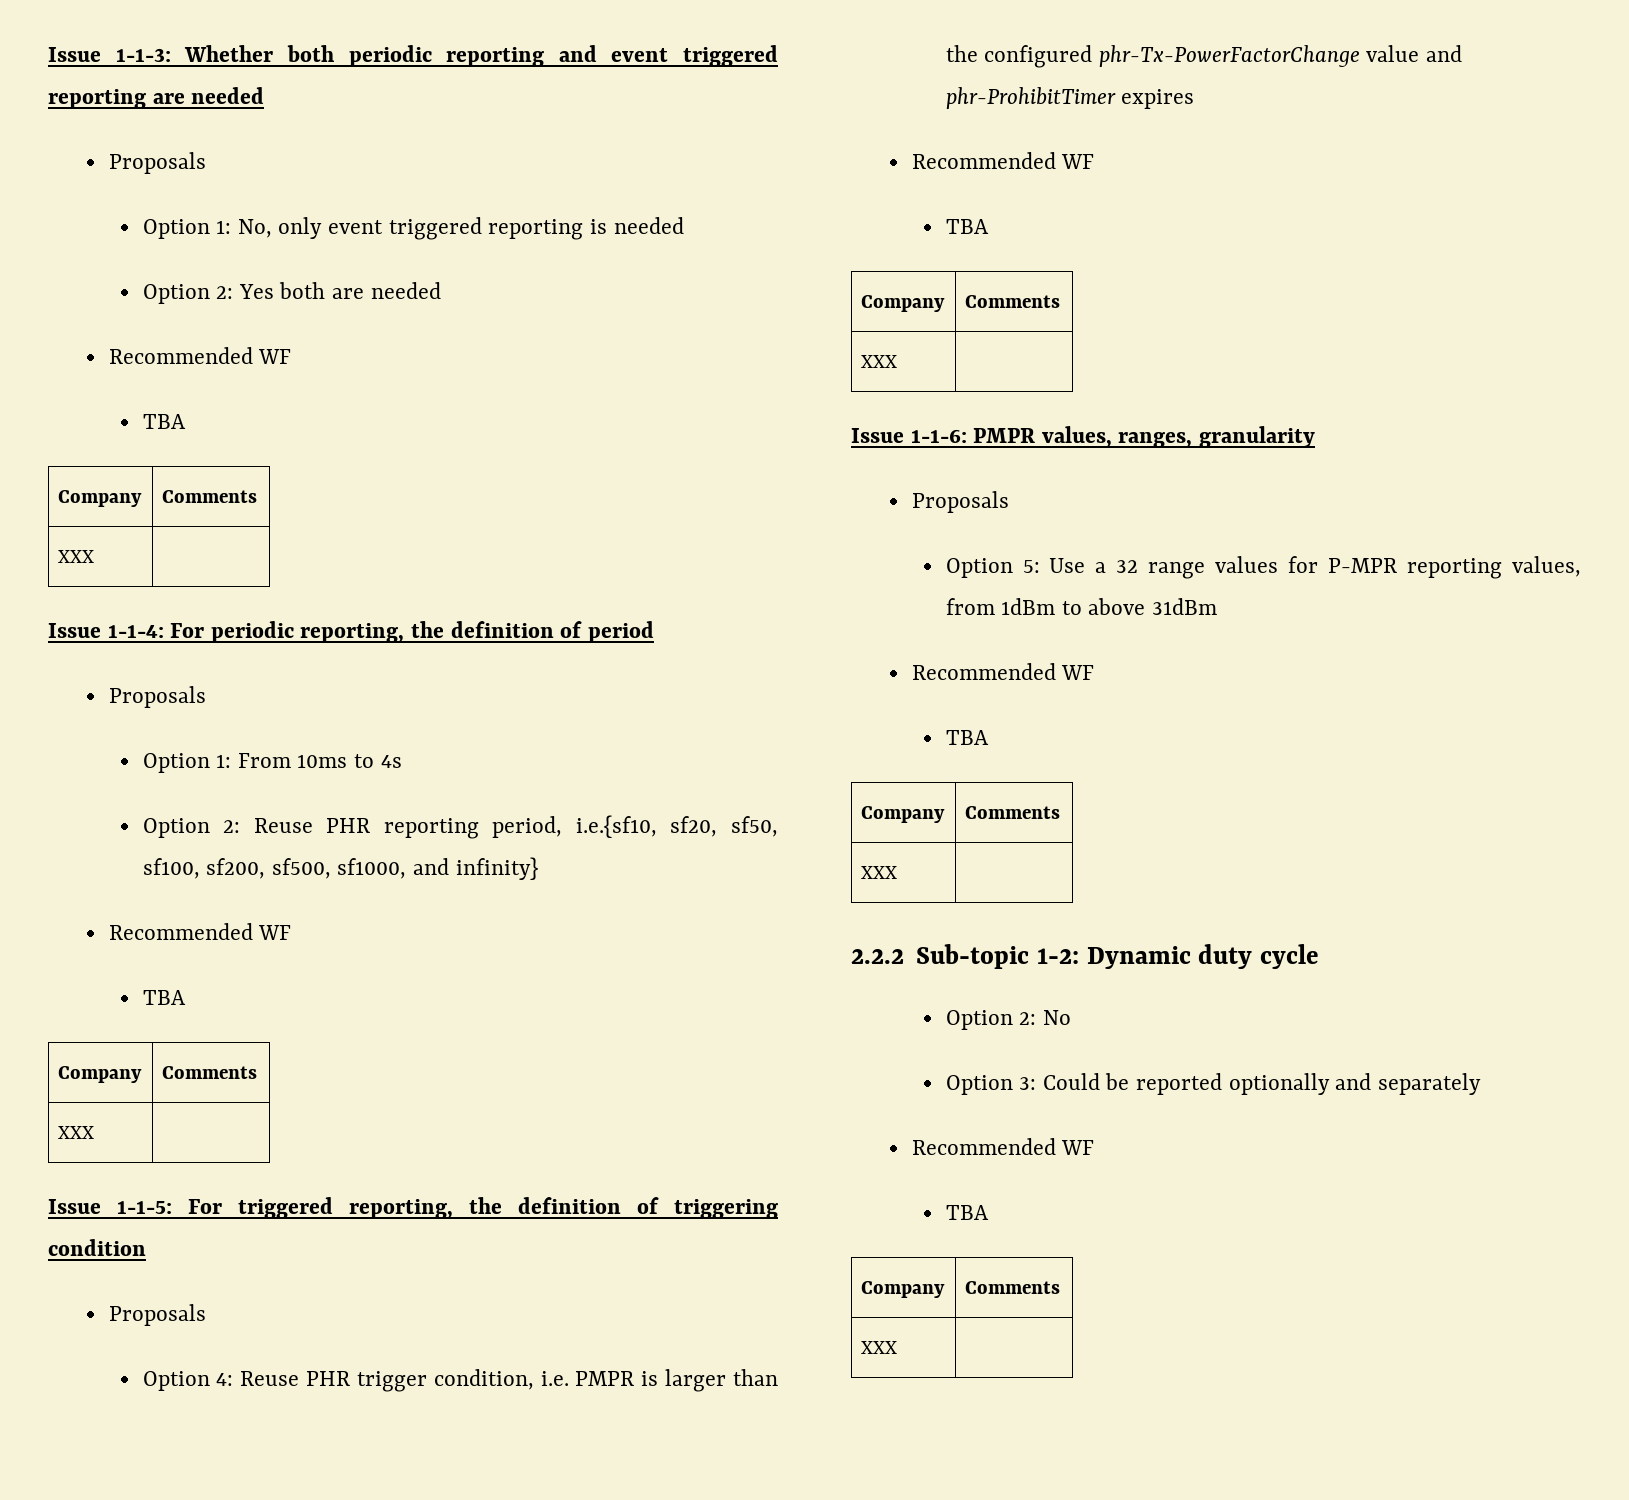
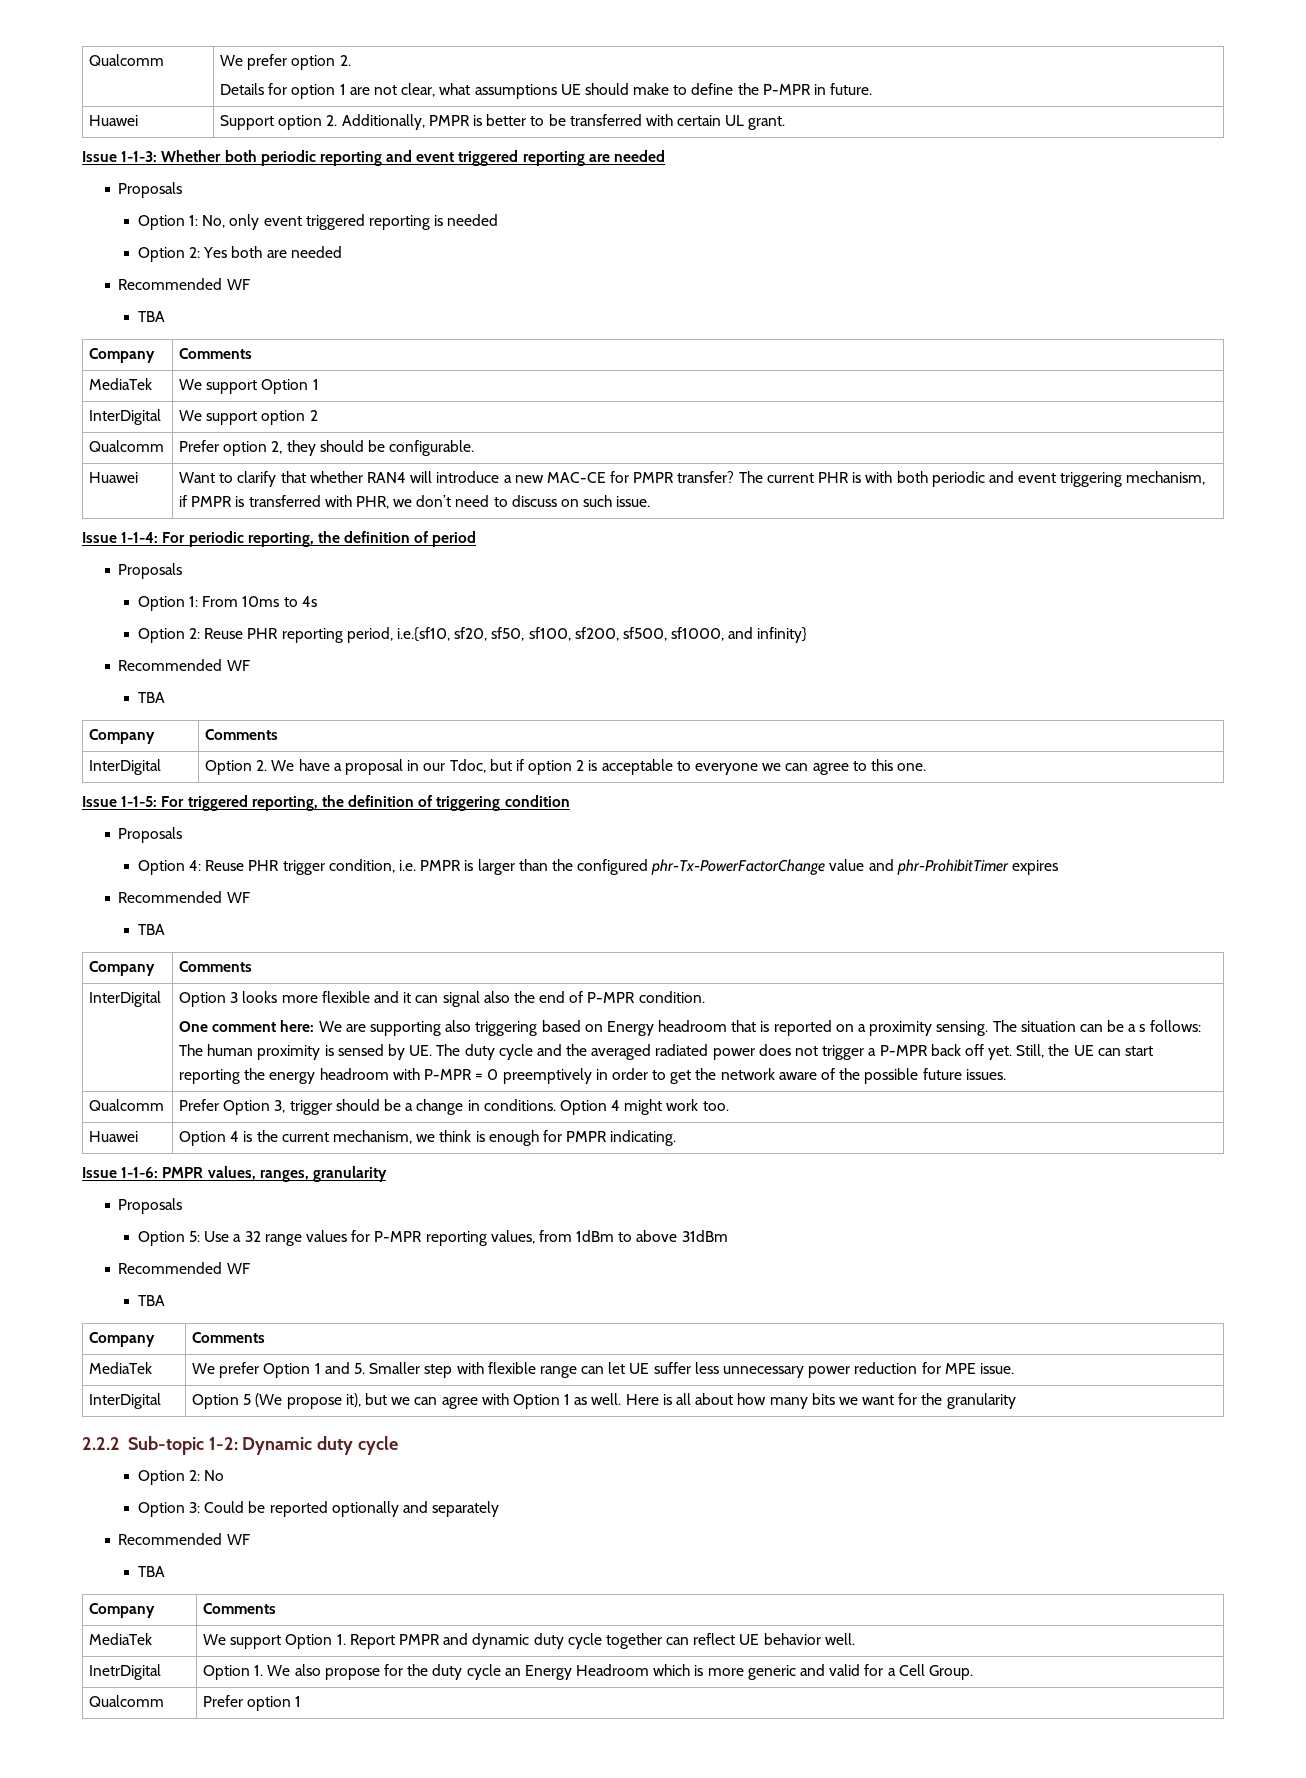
(48, 54) none -> [89,54,165,66] [220,54,351,70] [220,83,873,99] [89,115,139,126] [220,114,786,130] Qualcomm | We prefer option 2. // Details for option 1 are not clear, what assumptions UE should make to define the P-MPR in future. // Huawei | Support option 2. Additionally, PMPR is better to be transferred with certain UL grant. //
[58,550,95,563] XXX | -> [89,378,153,390] [179,379,319,394] [89,409,162,425] [179,410,318,425] [89,440,165,452] [179,440,475,456] [89,472,139,483] [179,471,1206,487] [179,495,651,509] MediaTek | We support Option 1 // InterDigital | We support option 2 // Qualcomm | Prefer option 2, they should be configurable. // Huawei | Want to clarify that whether RAN4 will introduce a new MAC-CE for PMPR transfer? The current PHR is with both periodic and event triggering mechanism, if PMPR is transferred with PHR, we don’t need to discuss on such issue.
[58,1126,95,1139] XXX | -> [89,759,162,775] [205,759,927,775] InterDigital | Option 2. We have a proposal in our Tdoc, but if option 2 is acceptable to everyone we can agree to this one.
[861,355,898,368] XXX | -> [89,991,162,1007] [179,991,705,1007] [179,1020,1201,1036] [179,1044,1154,1060] [179,1068,1006,1084] [89,1099,165,1111] [179,1099,729,1115] [89,1131,139,1142] [179,1130,677,1146] InterDigital | Option 3 looks more flexible and it can signal also the end of P-MPR condition. // One comment here: We are supporting also triggering based on Energy headroom that is reported on a proximity sensing. The situation can be a s follows: The human proximity is sensed by UE. The duty cycle and the averaged radiated power does not trigger a P-MPR back off yet. Still, the UE can start reporting the energy headroom with P-MPR = 0 preemptively in order to get the network aware of the possible future issues. // Qualcomm | Prefer Option 3, trigger should be a change in conditions. Option 4 might work too. // Huawei | Option 4 is the current mechanism, we think is enough for PMPR indicating.
[861,866,898,879] XXX | -> [89,1362,153,1374] [192,1362,1014,1378] [89,1393,162,1409] [192,1393,1016,1409] MediaTek | We prefer Option 1 and 5. Smaller step with flexible range can let UE suffer less unnecessary power reduction for MPE issue. // InterDigital | Option 5 (We propose it), but we can agree with Option 1 as well. Here is all about how many bits we want for the granularity
[861,1341,898,1354] XXX | -> [89,1633,153,1645] [203,1633,855,1649] [89,1664,162,1680] [203,1664,973,1680] [89,1695,165,1707] [203,1695,302,1711] MediaTek | We support Option 1. Report PMPR and dynamic duty cycle together can reflect UE behavior well. // InetrDigital | Option 1. We also propose for the duty cycle an Energy Headroom which is more generic and valid for a Cell Group. // Qualcomm | Prefer option 1

